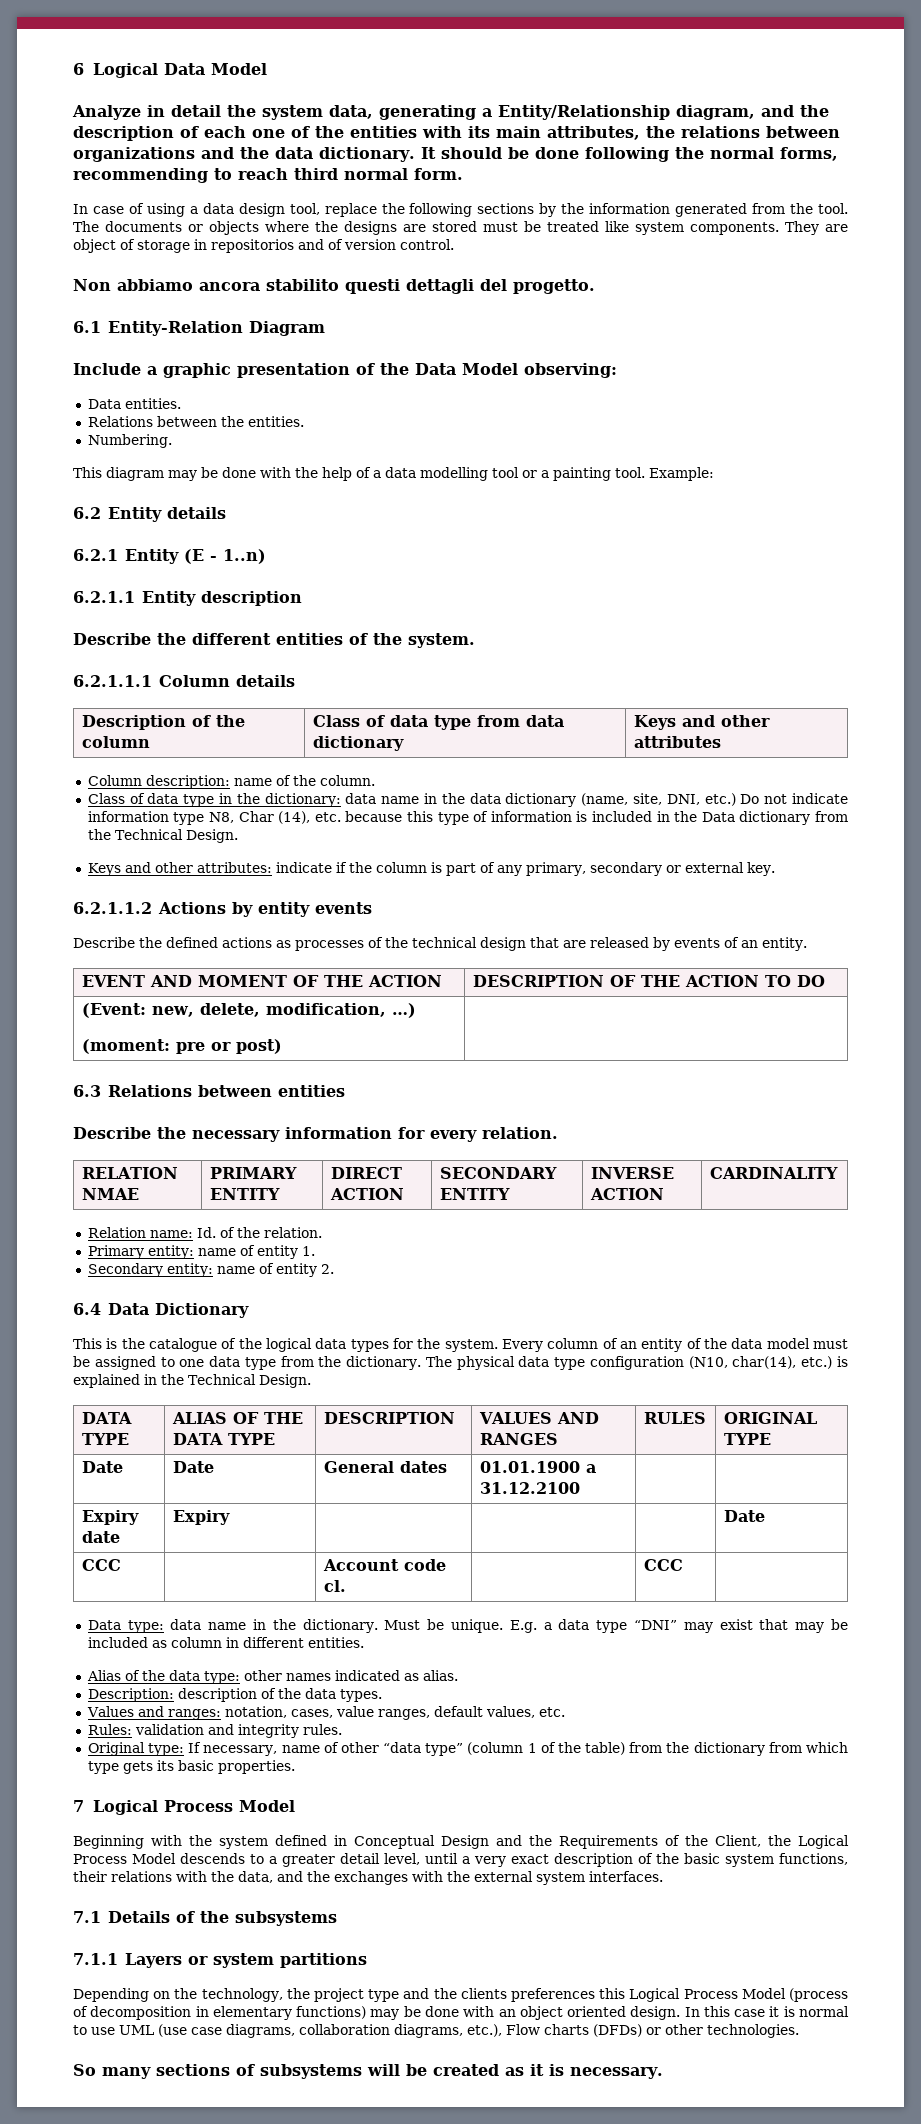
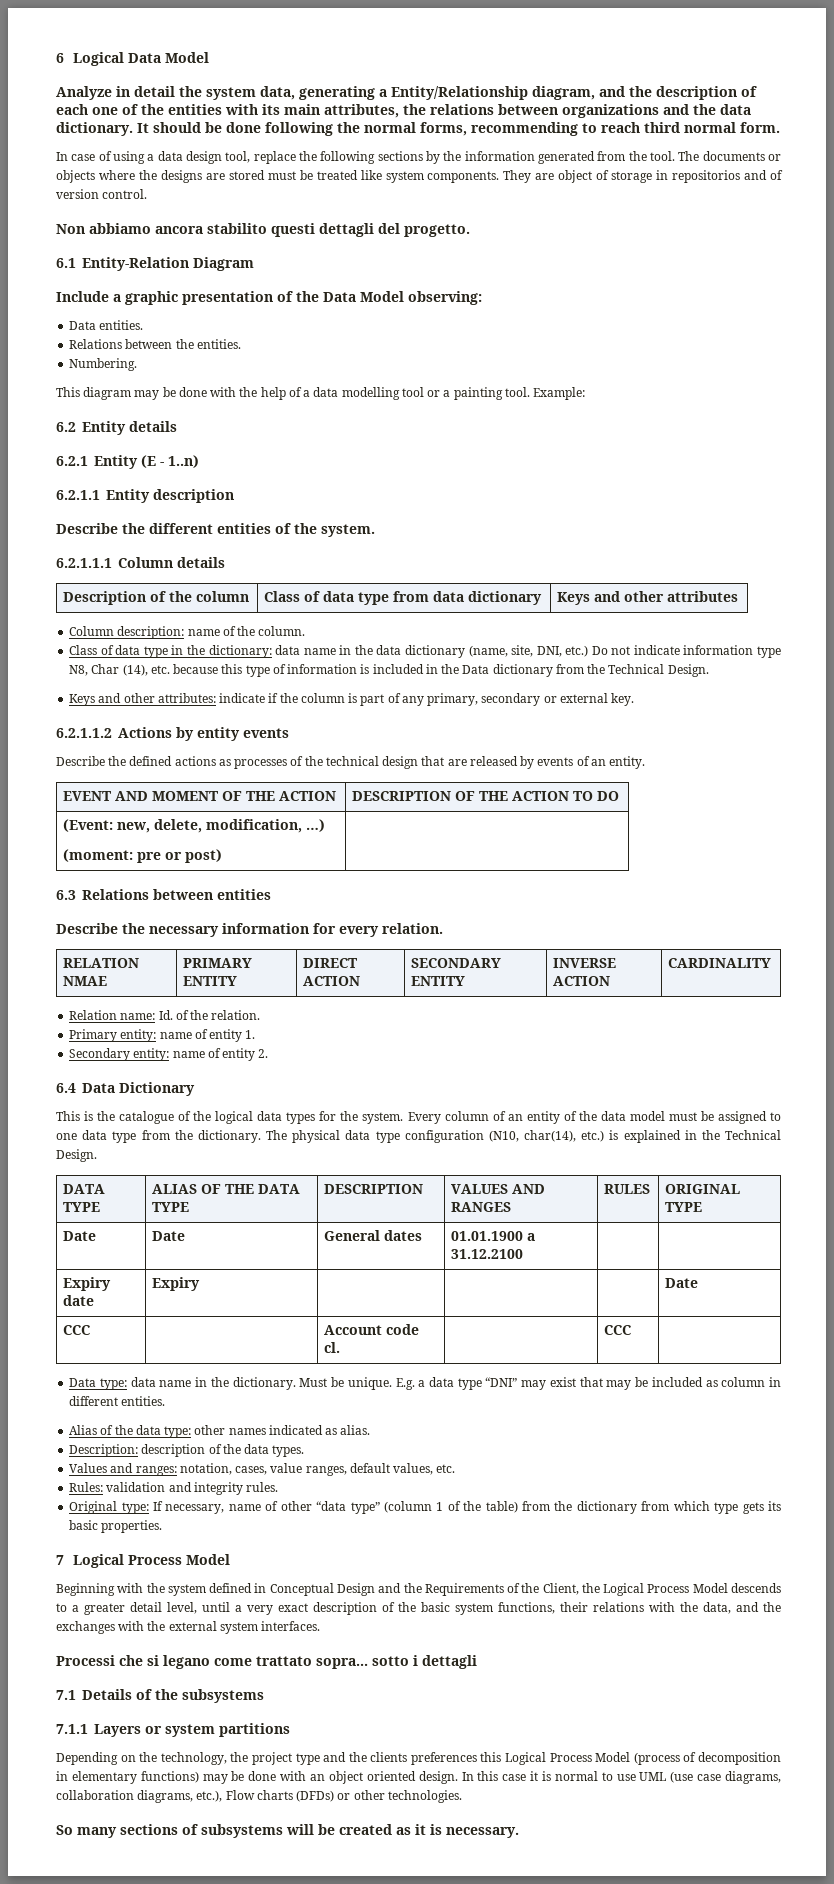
(663, 1876) none -> [56,1655,477,1669] // Processi che si legano come trattato sopra... sotto i dettagli

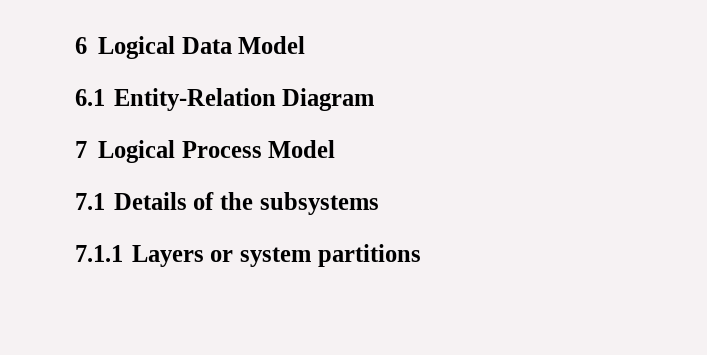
[56,86,757,100] [56,104,751,118] [56,122,780,136] [56,151,782,164] [56,170,784,183] [56,189,148,199] [56,223,470,237] [56,257,254,271] [56,291,482,305] [69,320,144,330] [69,339,241,349] [69,358,138,371] [56,387,586,400] [56,421,177,435] [56,455,199,469] [56,489,234,503] [56,523,375,537] [56,557,225,568] [63,591,250,605] [264,591,543,605] [557,591,739,605] [69,626,306,639] [69,645,782,658] [69,664,709,677] [69,693,635,706] [56,727,289,741] [56,756,646,769] [63,791,337,801] [352,791,620,801] [63,819,326,833] [63,849,223,863] [56,889,271,900] [56,923,443,937] [63,958,140,968] [63,976,108,986] [183,958,253,968] [183,976,238,986] [303,958,358,968] [303,976,361,986] [411,958,502,968] [411,976,466,986] [553,958,617,968] [553,976,611,986] [668,958,772,968] [69,1010,261,1020] [69,1029,256,1042] [69,1048,269,1061] [56,1082,195,1096] [56,1111,781,1124] [56,1130,781,1143] [56,1149,97,1162] [63,1184,106,1194] [63,1202,101,1212] [152,1184,301,1194] [152,1202,190,1212] [324,1184,424,1194] [451,1184,546,1194] [451,1202,512,1212] [604,1184,651,1194] [665,1184,741,1194] [665,1202,703,1212] [63,1231,97,1241] [152,1231,186,1241] [324,1230,423,1241] [451,1231,536,1241] [451,1249,524,1259] [63,1277,112,1291] [63,1295,95,1306] [152,1277,201,1291] [665,1278,699,1288] [63,1325,91,1335] [324,1324,420,1335] [324,1342,341,1353] [604,1325,632,1335] [69,1377,781,1390] [69,1396,166,1406] [69,1425,371,1438] [69,1444,305,1457] [69,1463,456,1476] [69,1482,279,1495] [69,1501,781,1514] [69,1520,163,1533] [56,1554,231,1568] [56,1583,782,1596] [56,1602,781,1615] [56,1621,321,1634] [56,1655,477,1669] Analyze in detail the system data, generating a Entity/Relationship diagram, and the description of each one of the entities with its main attributes, the relations between organizations and the data dictionary. It should be done following the normal forms, recommending to reach third normal form. // In case of using a data design tool, replace the following sections by the information generated from the tool. The documents or objects where the designs are stored must be treated like system components. They are object of storage in repositorios and of version control. // Non abbiamo ancora stabilito questi dettagli del progetto. // 6.1 Entity-Relation Diagram // Include a graphic presentation of the Data Model observing: // Data entities. // Relations between the entities. // Numbering. // This diagram may be done with the help of a data modelling tool or a painting tool. Example: // 6.2 Entity details // 6.2.1 Entity (E - 1..n) // 6.2.1.1 Entity description // Describe the different entities of the system. // 6.2.1.1.1 Column details // Description of the column | Class of data type from data dictionary | Keys and other attributes // Column description: name of the column. // Class of data type in the dictionary: data name in the data dictionary (name, site, DNI, etc.) Do not indicate information type N8, Char (14), etc. because this type of information is included in the Data dictionary from the Technical Design. // Keys and other attributes: indicate if the column is part of any primary, secondary or external key. // 6.2.1.1.2 Actions by entity events // Describe the defined actions as processes of the technical design that are released by events of an entity. // EVENT AND MOMENT OF THE ACTION | DESCRIPTION OF THE ACTION TO DO // (Event: new, delete, modification, …) // (moment: pre or post) | // 6.3 Relations between entities // Describe the necessary information for every relation. // RELATION NMAE | PRIMARY ENTITY | DIRECT ACTION | SECONDARY ENTITY | INVERSE ACTION | CARDINALITY // Relation name: Id. of the relation. // Primary entity: name of entity 1. // Secondary entity: name of entity 2. // 6.4 Data Dictionary // This is the catalogue of the logical data types for the system. Every column of an entity of the data model must be assigned to one data type from the dictionary. The physical data type configuration (N10, char(14), etc.) is explained in the Technical Design. // DATA TYPE | ALIAS OF THE DATA TYPE | DESCRIPTION | VALUES AND RANGES | RULES | ORIGINAL TYPE // Date | Date | General dates | 01.01.1900 a 31.12.2100 | | // Expiry date | Expiry | | | | Date // CCC | | Account code cl. | | CCC | // Data type: data name in the dictionary. Must be unique. E.g. a data type “DNI” may exist that may be included as column in different entities. // Alias of the data type: other names indicated as alias. // Description: description of the data types. // Values and ranges: notation, cases, value ranges, default values, etc. // Rules: validation and integrity rules. // Original type: If necessary, name of other “data type” (column 1 of the table) from the dictionary from which type gets its basic properties. // 7 Logical Process Model // Beginning with the system defined in Conceptual Design and the Requirements of the Client, the Logical Process Model descends to a greater detail level, until a very exact description of the basic system functions, their relations with the data, and the exchanges with the external system interfaces. // Processi che si legano come trattato sopra... sotto i dettagli -> [75,88,375,111] [75,140,336,163] 6.1 Entity-Relation Diagram // 7 Logical Process Model
[56,1752,781,1765] [56,1771,782,1784] [56,1790,462,1803] [56,1824,519,1838] // Depending on the technology, the project type and the clients preferences this Logical Process Model (process of decomposition in elementary functions) may be done with an object oriented design. In this case it is normal to use UML (use case diagrams, collaboration diagrams, etc.), Flow charts (DFDs) or other technologies. // So many sections of subsystems will be created as it is necessary. -> (421, 255) none

